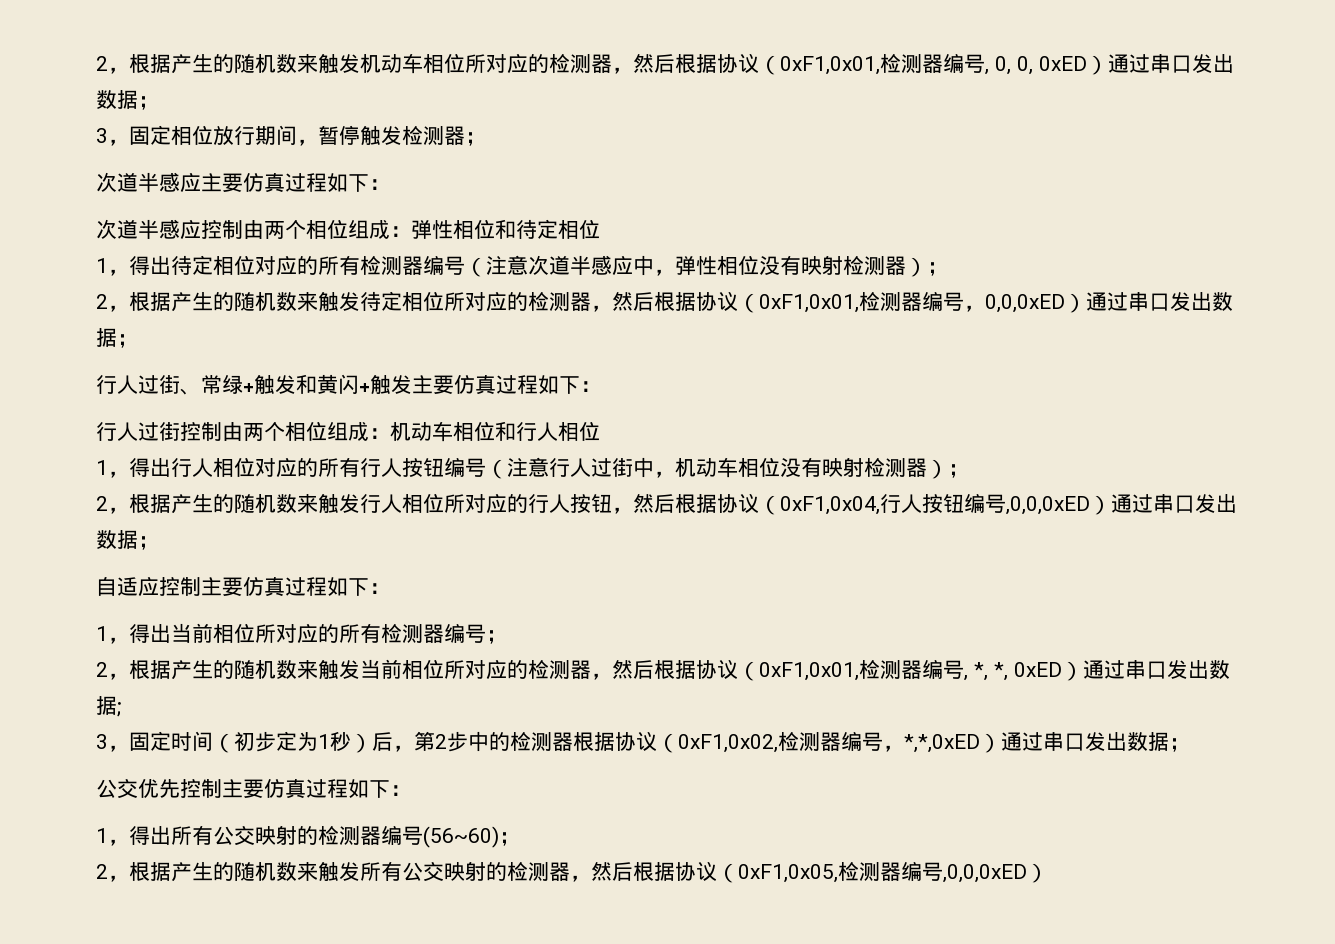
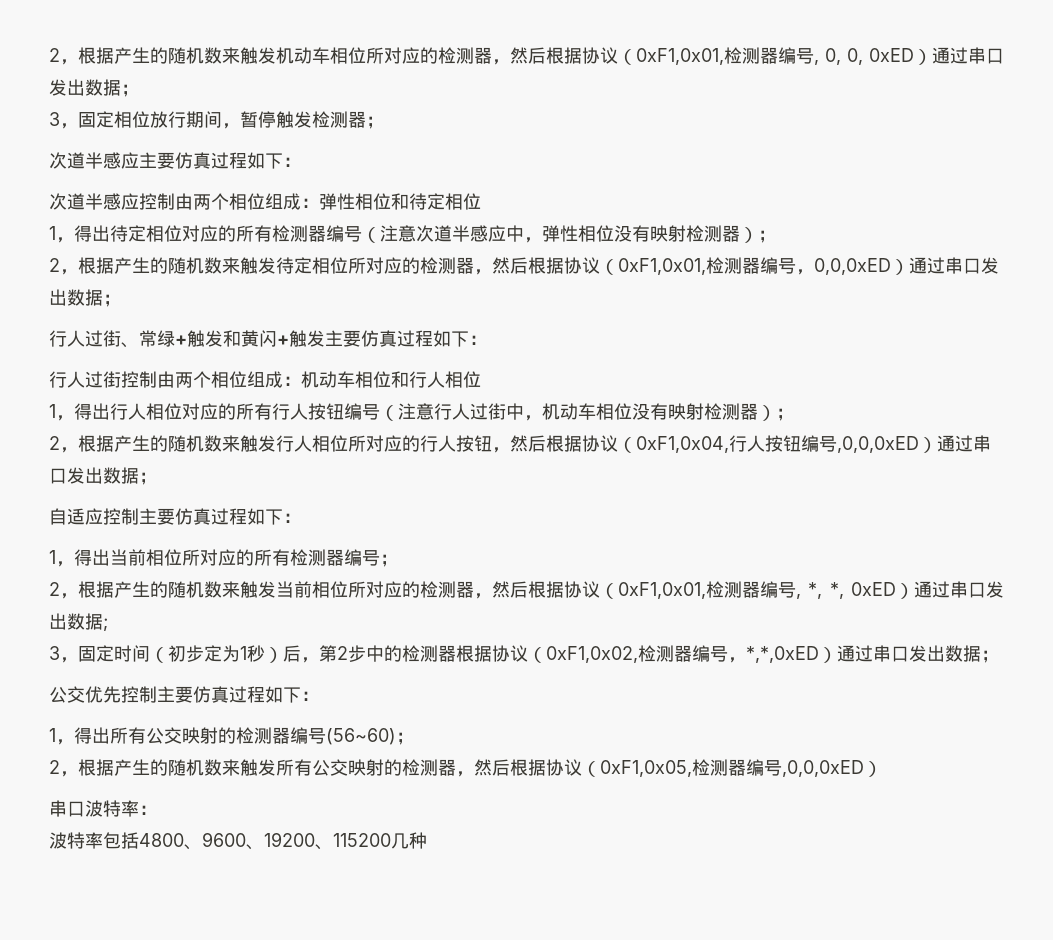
(1048, 873) none -> [49,800,157,817] [49,832,427,850] // 串口波特率： // 波特率包括4800、9600、19200、115200几种

